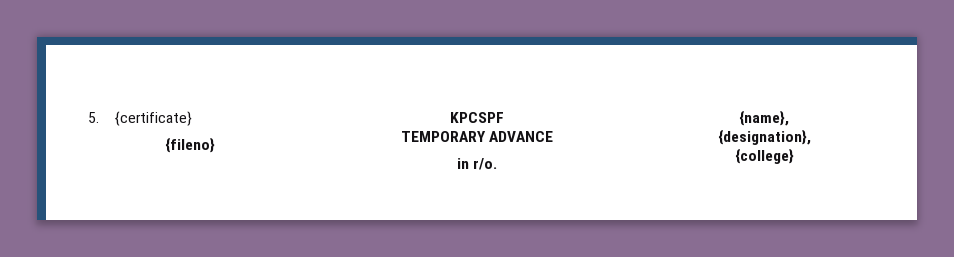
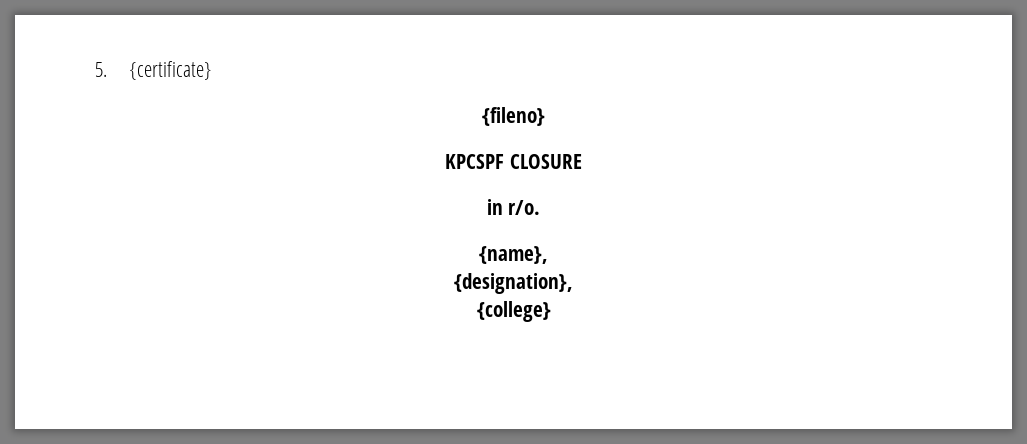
[400,131,554,142] // TEMPORARY ADVANCE -> [509,154,582,169] CLOSURE

